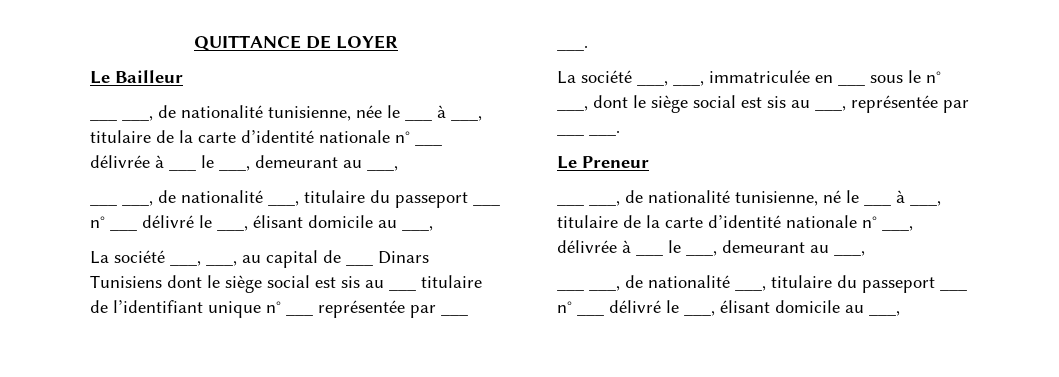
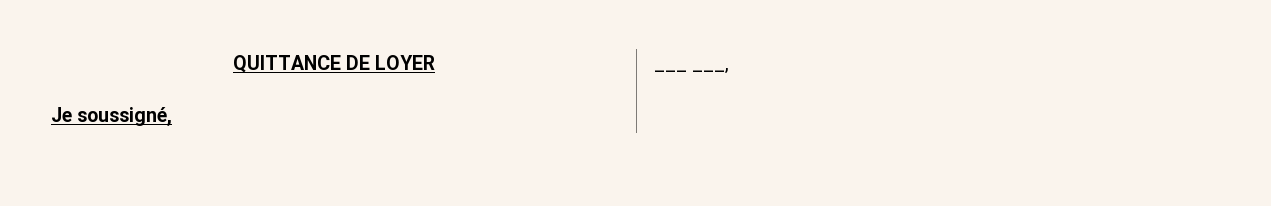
[90,70,183,84] [90,105,400,121] [405,118,432,121] [437,105,482,121] [90,130,410,143] [415,143,442,146] [90,155,164,168] [169,168,196,171] [201,155,398,171] [90,190,500,208] [90,216,105,228] [110,228,137,231] [142,215,433,231] [90,250,341,268] [346,251,429,266] [90,275,384,293] [389,288,416,291] [421,275,482,288] [90,300,281,318] [286,300,468,318] [557,45,588,51] [557,70,833,86] [838,83,865,86] [870,70,941,83] [557,95,969,113] [557,130,620,136] [557,156,649,169] [557,190,859,206] [864,203,891,206] [896,190,941,206] [557,215,913,231] [557,240,631,253] [636,253,663,256] [668,240,865,256] [557,275,967,293] [557,301,572,313] [577,313,604,316] [609,300,900,316] Le Bailleur // ___ ___, de nationalité tunisienne, née le ___ à ___, titulaire de la carte d’identité nationale n° ___ délivrée à ___ le ___, demeurant au ___, // ___ ___, de nationalité ___, titulaire du passeport ___ n° ___ délivré le ___, élisant domicile au ___, // La société ___, ___, au capital de ___ Dinars Tunisiens dont le siège social est sis au ___ titulaire de l’identifiant unique n° ___ représentée par ___ ___. // La société ___, ___, immatriculée en ___ sous le n° ___, dont le siège social est sis au ___, représentée par ___ ___. // Le Preneur // ___ ___, de nationalité tunisienne, né le ___ à ___, titulaire de la carte d’identité nationale n° ___, délivrée à ___ le ___, demeurant au ___, // ___ ___, de nationalité ___, titulaire du passeport ___ n° ___ délivré le ___, élisant domicile au ___, -> [51,107,173,126] [654,68,730,74] Je soussigné, // ___ ___,

